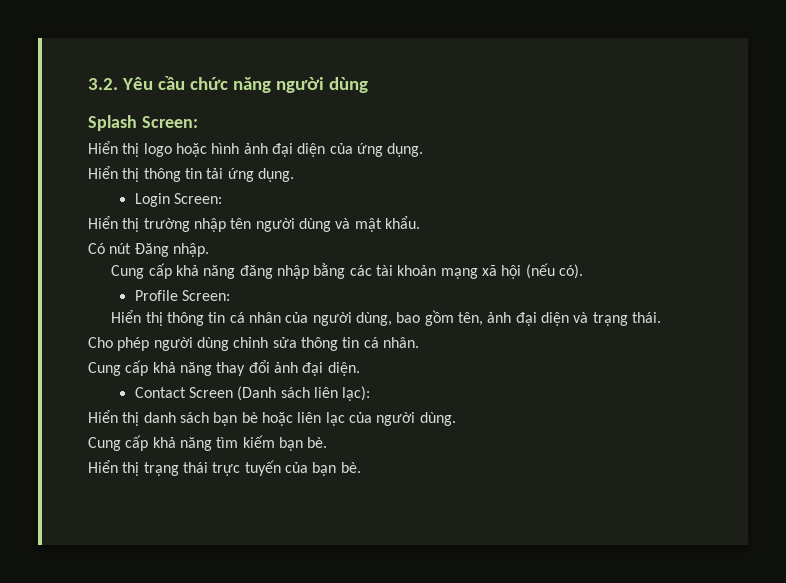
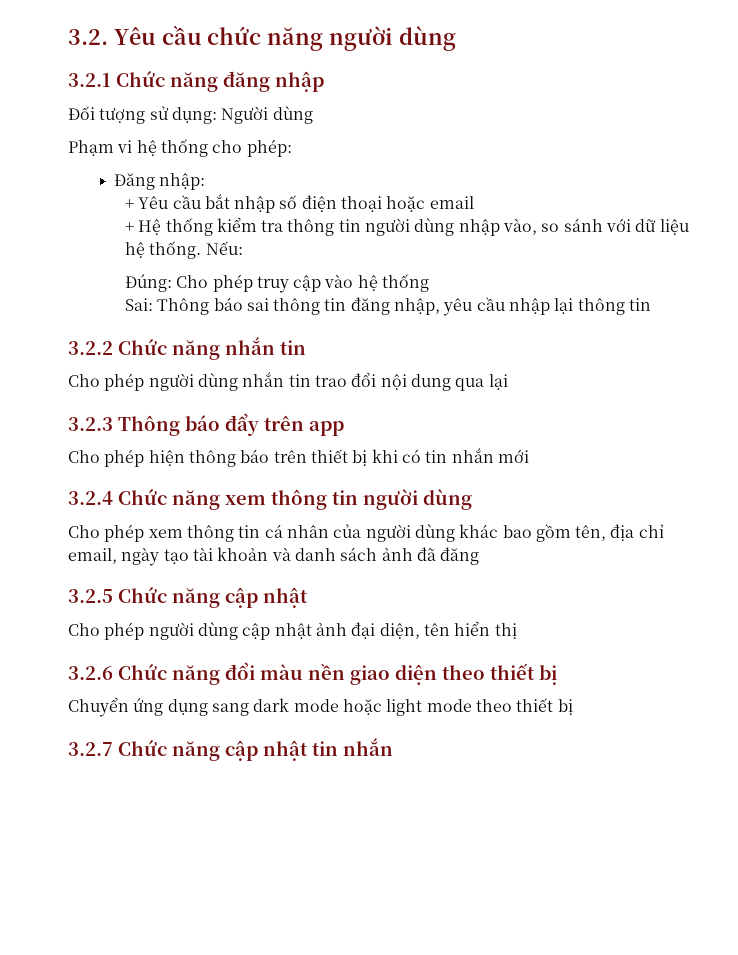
[88,115,198,131] [88,141,424,157] [88,166,294,182] [134,193,222,207] [88,216,420,232] [88,243,209,257] [111,263,583,279] [134,290,230,301] [111,310,163,326] Splash Screen: // Hiển thị logo hoặc hình ảnh đại diện của ứng dụng. // Hiển thị thông tin tải ứng dụng. // Login Screen: // Hiển thị trường nhập tên người dùng và mật khẩu. // Có nút Đăng nhập. // Cung cấp khả năng đăng nhập bằng các tài khoản mạng xã hội (nếu có). // Profile Screen: // Hiển thị -> [68,71,324,92] [68,106,313,124] [68,139,292,157] [114,173,206,190] [124,194,474,213] [124,217,689,236] [124,241,243,259] [124,274,430,293] [124,297,652,316] [68,337,306,360] [68,372,508,391] [68,413,344,436] [68,448,529,467] [68,489,472,510] [68,524,183,542] 3.2.1 Chức năng đăng nhập // Đối tượng sử dụng: Người dùng // Phạm vi hệ thống cho phép: // Đăng nhập: // + Yêu cầu bắt nhập số điện thoại hoặc email // + Hệ thống kiểm tra thông tin người dùng nhập vào, so sánh với dữ liệu hệ thống. Nếu: // Đúng: Cho phép truy cập vào hệ thống // Sai: Thông báo sai thông tin đăng nhập, yêu cầu nhập lại thông tin // 3.2.2 Chức năng nhắn tin // Cho phép người dùng nhắn tin trao đổi nội dung qua lại // 3.2.3 Thông báo đẩy trên app // Cho phép hiện thông báo trên thiết bị khi có tin nhắn mới // 3.2.4 Chức năng xem thông tin người dùng // Cho phép xem
[355,312,392,326] dùng, -> [414,524,499,542] dùng khác
[487,312,661,326] [88,337,419,351] [88,360,360,376] [134,386,371,401] [88,410,456,426] [88,435,328,451] [88,460,361,476] ảnh đại diện và trạng thái. // Cho phép người dùng chỉnh sửa thông tin cá nhân. // Cung cấp khả năng thay đổi ảnh đại diện. // Contact Screen (Danh sách liên lạc): // Hiển thị danh sách bạn bè hoặc liên lạc của người dùng. // Cung cấp khả năng tìm kiếm bạn bè. // Hiển thị trạng thái trực tuyến của bạn bè. -> [610,524,664,541] [68,547,480,566] [68,587,308,608] [68,621,517,640] [68,662,557,685] [68,697,573,717] [68,738,393,761] địa chỉ email, ngày tạo tài khoản và danh sách ảnh đã đăng // 3.2.5 Chức năng cập nhật // Cho phép người dùng cập nhật ảnh đại diện, tên hiển thị // 3.2.6 Chức năng đổi màu nền giao diện theo thiết bị // Chuyển ứng dụng sang dark mode hoặc light mode theo thiết bị // 3.2.7 Chức năng cập nhật tin nhắn

